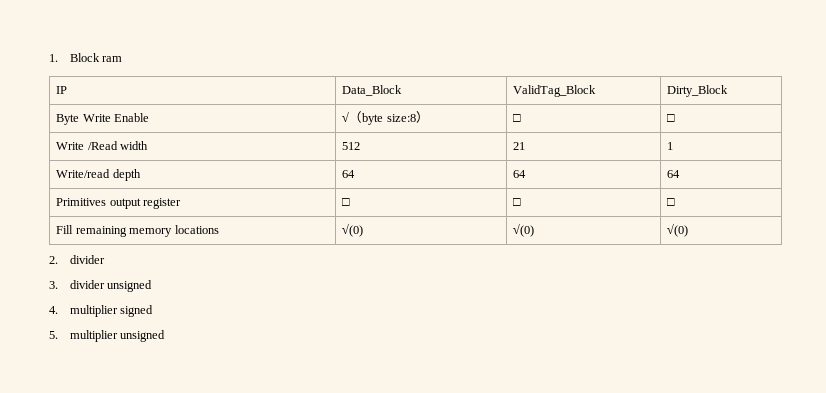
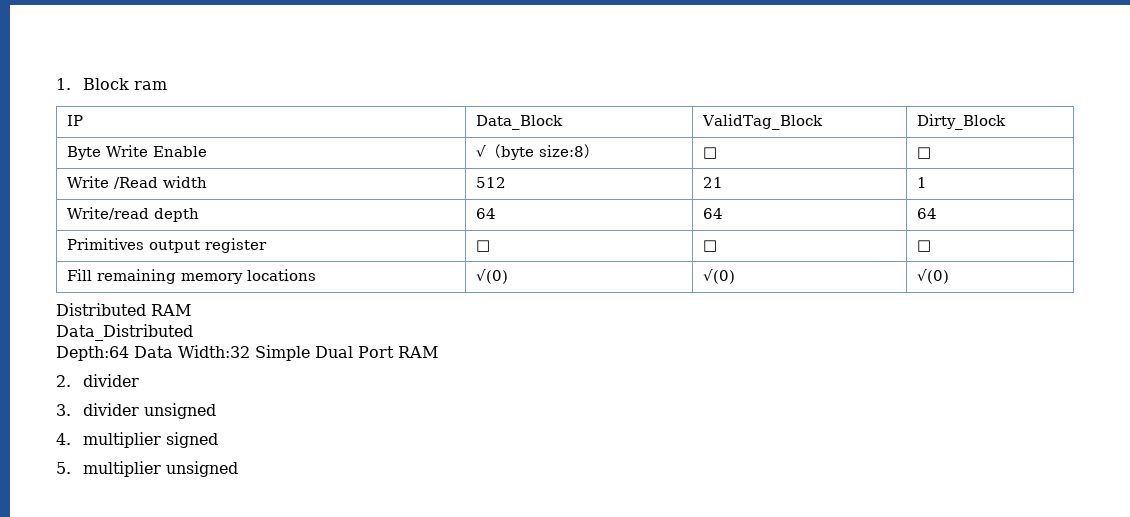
(689, 230) none -> [56,303,191,316] [56,324,193,341] [56,345,438,361] // Distributed RAM // Data_Distributed // Depth:64 Data Width:32 Simple Dual Port RAM

